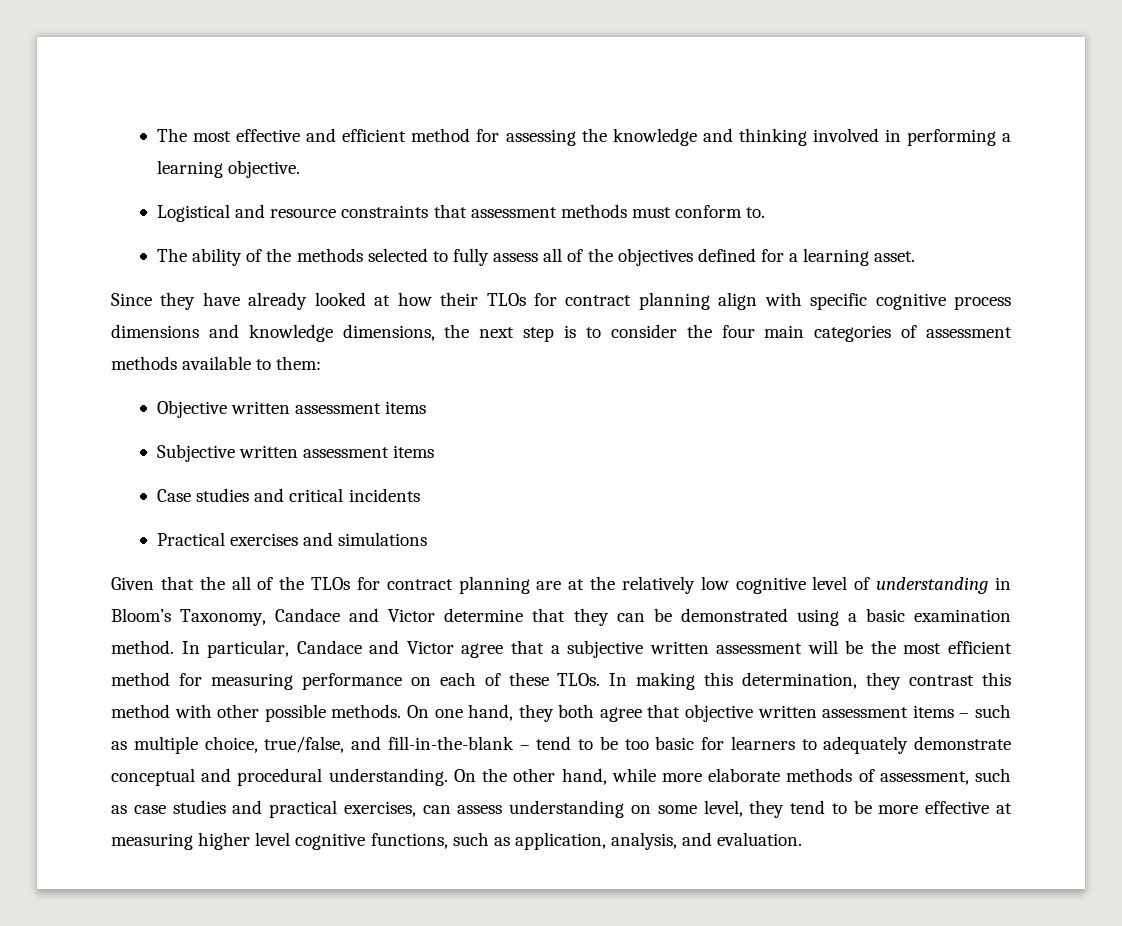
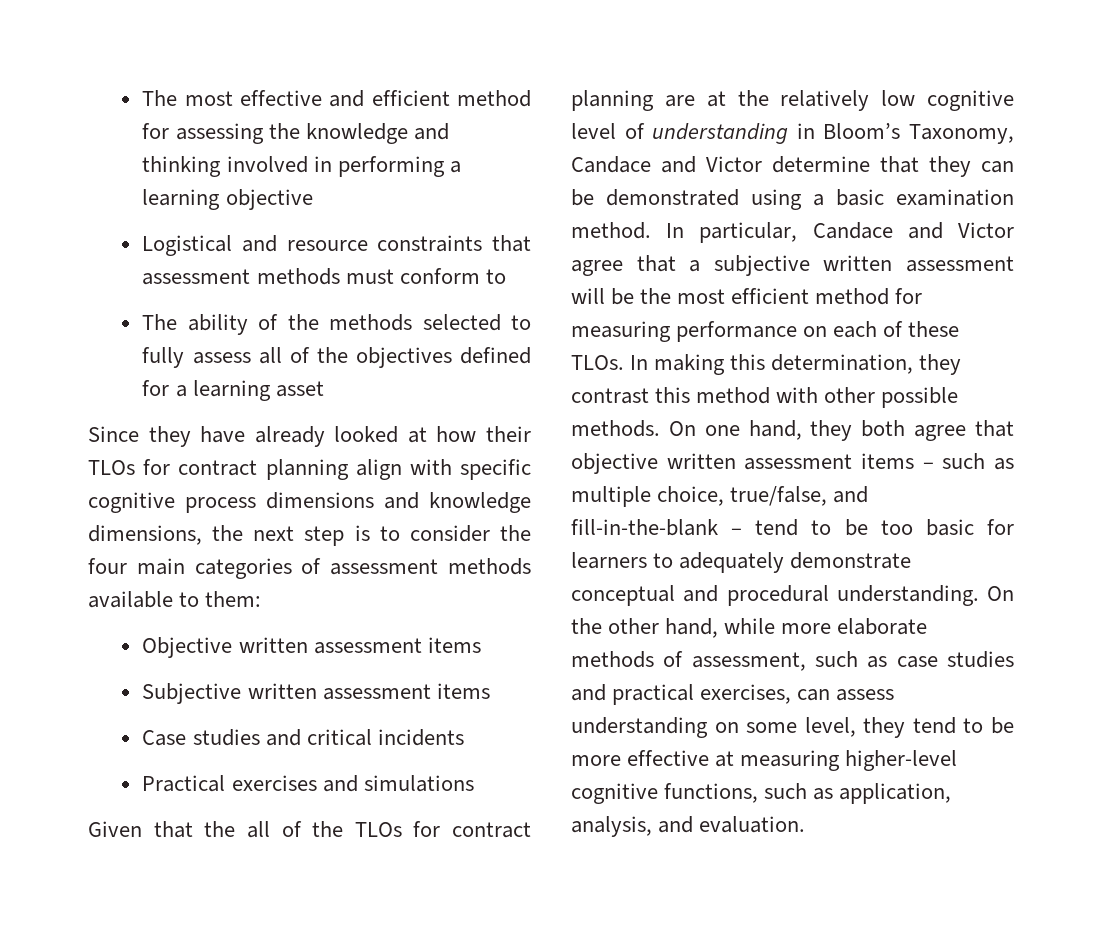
[228,160,301,178] objective. -> [225,189,313,210] objective
[746,207,766,218] to. -> [485,269,506,284] to
[874,251,916,262] asset. -> [275,381,324,397] asset
[198,832,291,850] higher level -> [845,750,958,771] higher-level

